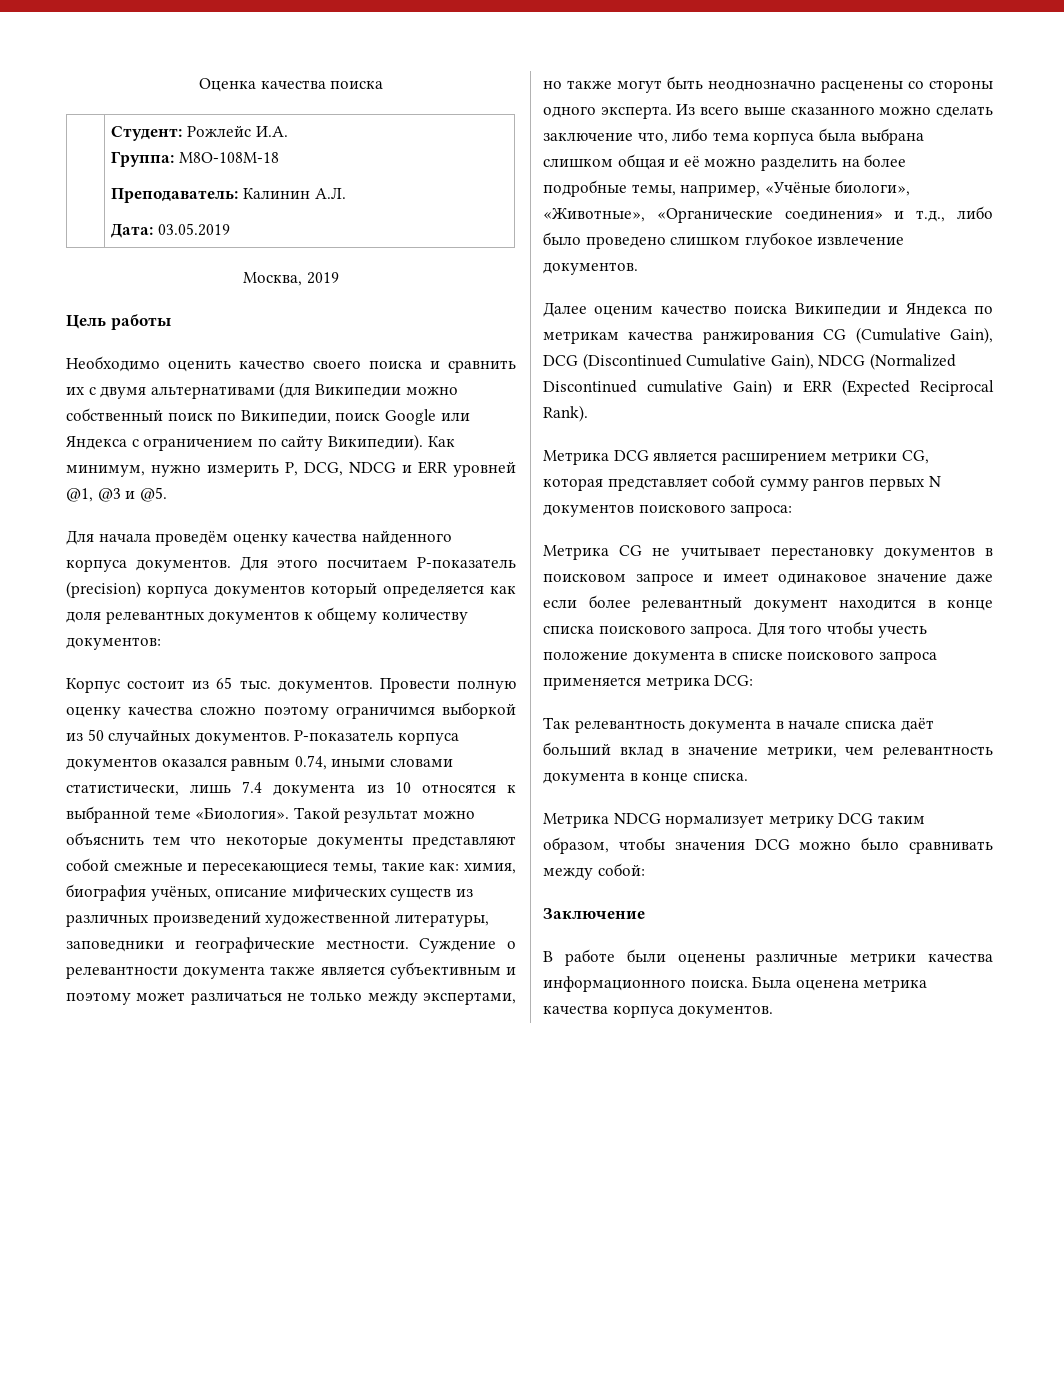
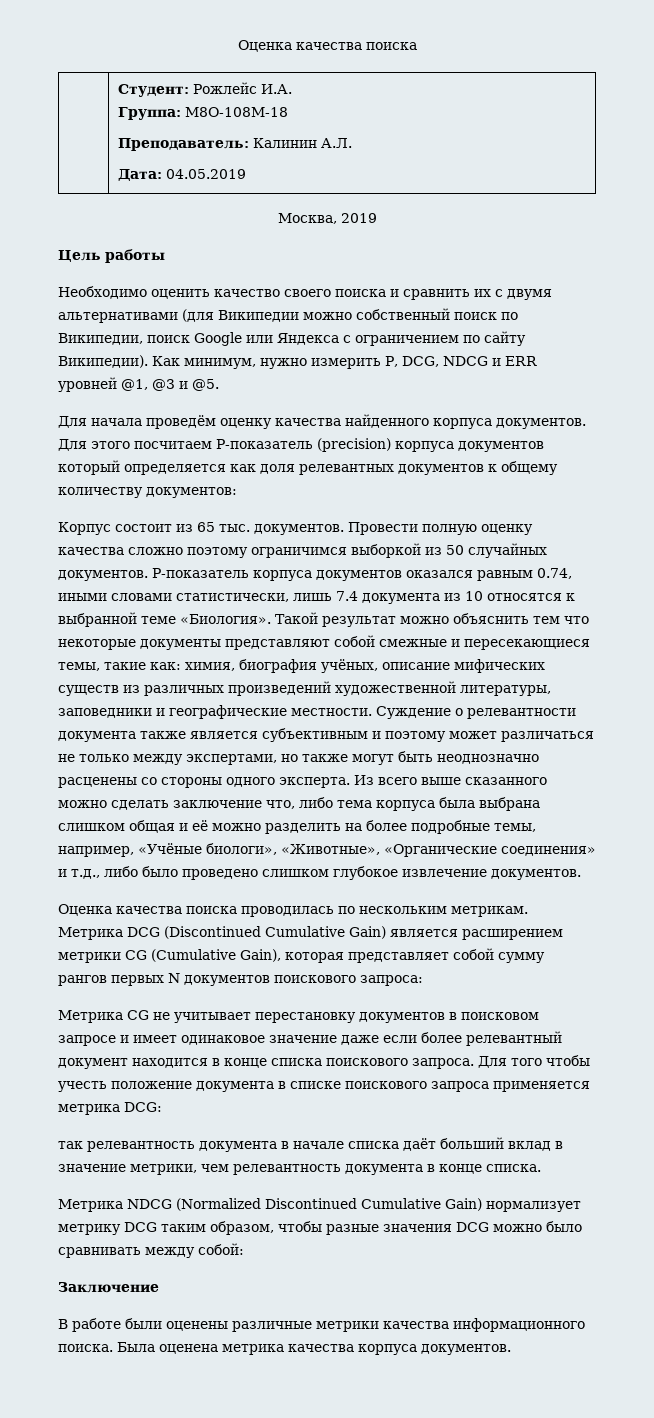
[158,223,231,236] 03.05.2019 -> [166,169,247,179] 04.05.2019
[543,302,993,317] [543,327,993,344] [543,353,956,370] [543,379,994,396] [543,405,588,422] [543,450,929,465] Далее оценим качество поиска Википедии и Яндекса по метрикам качества ранжирования CG (Cumulative Gain), DCG (Discontinued Cumulative Gain), NDCG (Normalized Discontinued cumulative Gain) и ERR (Expected Reciprocal Rank). // Метрика DCG является расширением метрики CG, -> [58,904,528,917] [58,926,563,940] [58,949,281,963] Оценка качества поиска проводилась по нескольким метрикам. Метрика DCG (Discontinued Cumulative Gain) является расширением метрики CG (Cumulative Gain),
[543,717,570,729] Так -> [58,1141,83,1149] так
(661, 818) none -> [176,1198,482,1211] (Normalized Discontinued Cumulative Gain)
(665, 843) none -> [326,1224,379,1235] разные

